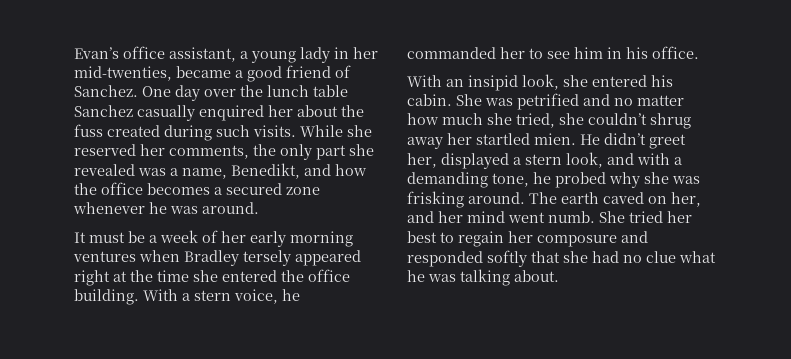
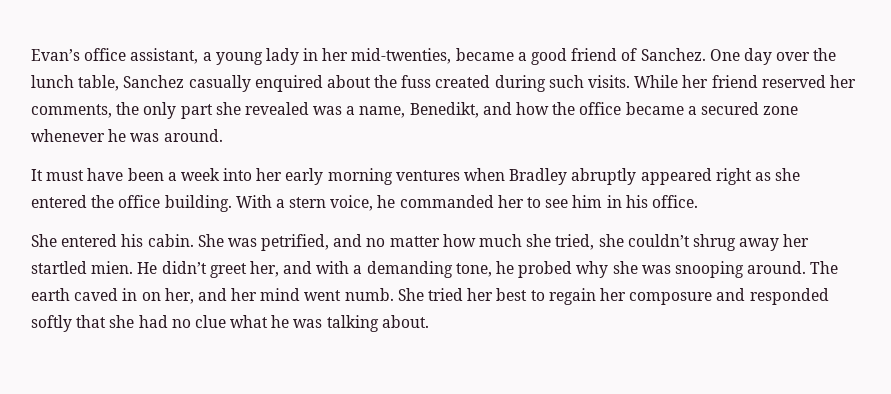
[313,85,348,97] table -> [78,75,120,91] table,
[268,105,293,117] her -> (323, 83) none
[347,125,372,137] she -> [682,75,758,88] her friend
[147,183,210,195] becomes -> [625,102,684,115] became
[128,231,145,243] be -> [87,168,164,181] have been
[202,230,218,243] of -> [223,168,253,181] into
[243,250,291,266] tersely -> [571,168,637,185] abruptly
[113,270,189,282] at the time -> [754,172,771,181] as
[407,74,588,91] With an insipid look, she -> [31,234,57,247] She
[517,93,579,110] petrified -> [261,234,330,251] petrified,
[441,152,603,169] displayed a stern look, -> (279, 269) none
[407,191,464,208] frisking -> [674,261,744,278] snooping
(644, 198) none -> [122,288,138,301] in

